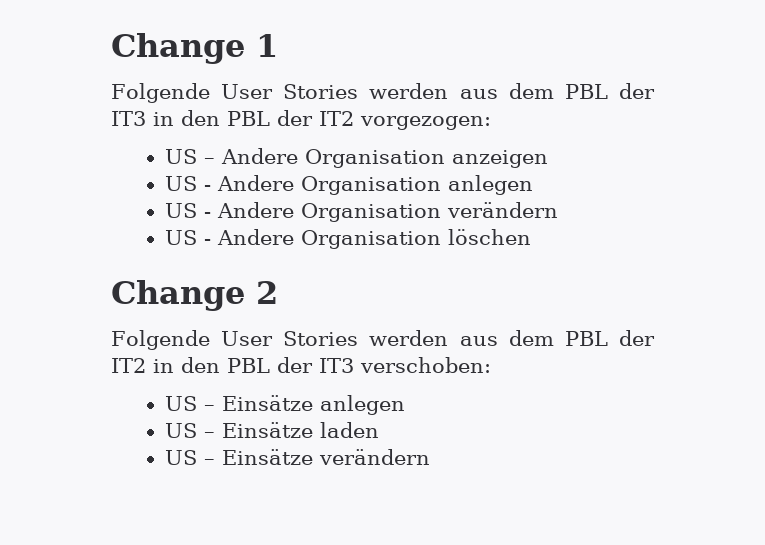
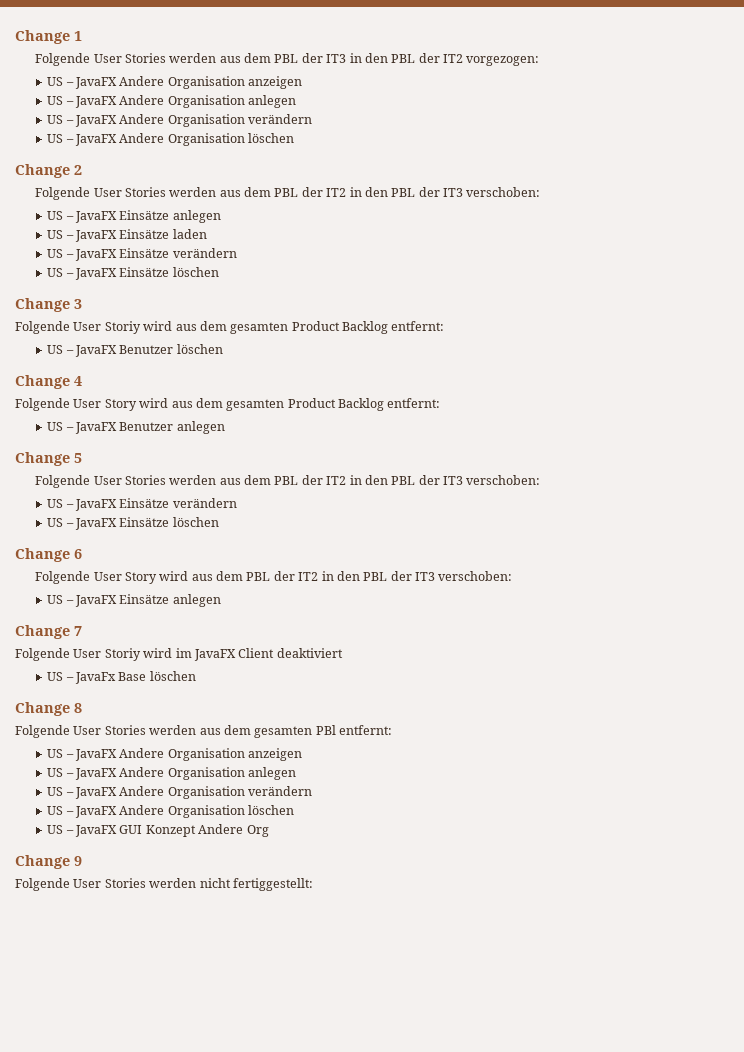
[221,148,549,168] [165,175,534,195] [165,202,559,222] [165,230,212,245] Andere Organisation anzeigen // US - Andere Organisation anlegen // US - Andere Organisation verändern // US - -> [75,76,303,89] [47,95,297,108] [47,114,313,127] [47,134,118,146] JavaFX Andere Organisation anzeigen // US – JavaFX Andere Organisation anlegen // US – JavaFX Andere Organisation verändern // US – JavaFX
(216, 408) none -> [75,211,118,223] JavaFX
(216, 435) none -> [75,230,118,242] JavaFX
[222,449,431,465] Einsätze verändern -> [75,248,237,261] [47,267,219,280] [15,298,82,312] [15,321,445,334] [47,344,223,357] [15,375,82,389] [15,398,441,411] [47,421,225,434] [15,452,82,466] [35,475,541,488] [47,498,237,511] [47,517,219,530] [15,548,82,562] [35,571,513,584] [47,594,221,607] [15,625,82,639] [15,648,343,661] [47,671,196,684] [15,702,82,716] [15,725,392,738] [47,748,303,761] [47,767,297,780] [47,786,313,799] [47,805,295,818] [47,824,269,837] [15,855,82,869] [15,878,313,891] JavaFX Einsätze verändern // US – JavaFX Einsätze löschen // Change 3 // Folgende User Storiy wird aus dem gesamten Product Backlog entfernt: // US – JavaFX Benutzer löschen // Change 4 // Folgende User Story wird aus dem gesamten Product Backlog entfernt: // US – JavaFX Benutzer anlegen // Change 5 // Folgende User Stories werden aus dem PBL der IT2 in den PBL der IT3 verschoben: // US – JavaFX Einsätze verändern // US – JavaFX Einsätze löschen // Change 6 // Folgende User Story wird aus dem PBL der IT2 in den PBL der IT3 verschoben: // US – JavaFX Einsätze anlegen // Change 7 // Folgende User Storiy wird im JavaFX Client deaktiviert // US – JavaFx Base löschen // Change 8 // Folgende User Stories werden aus dem gesamten PBl entfernt: // US – JavaFX Andere Organisation anzeigen // US – JavaFX Andere Organisation anlegen // US – JavaFX Andere Organisation verändern // US – JavaFX Andere Organisation löschen // US – JavaFX GUI Konzept Andere Org // Change 9 // Folgende User Stories werden nicht fertiggestellt:

